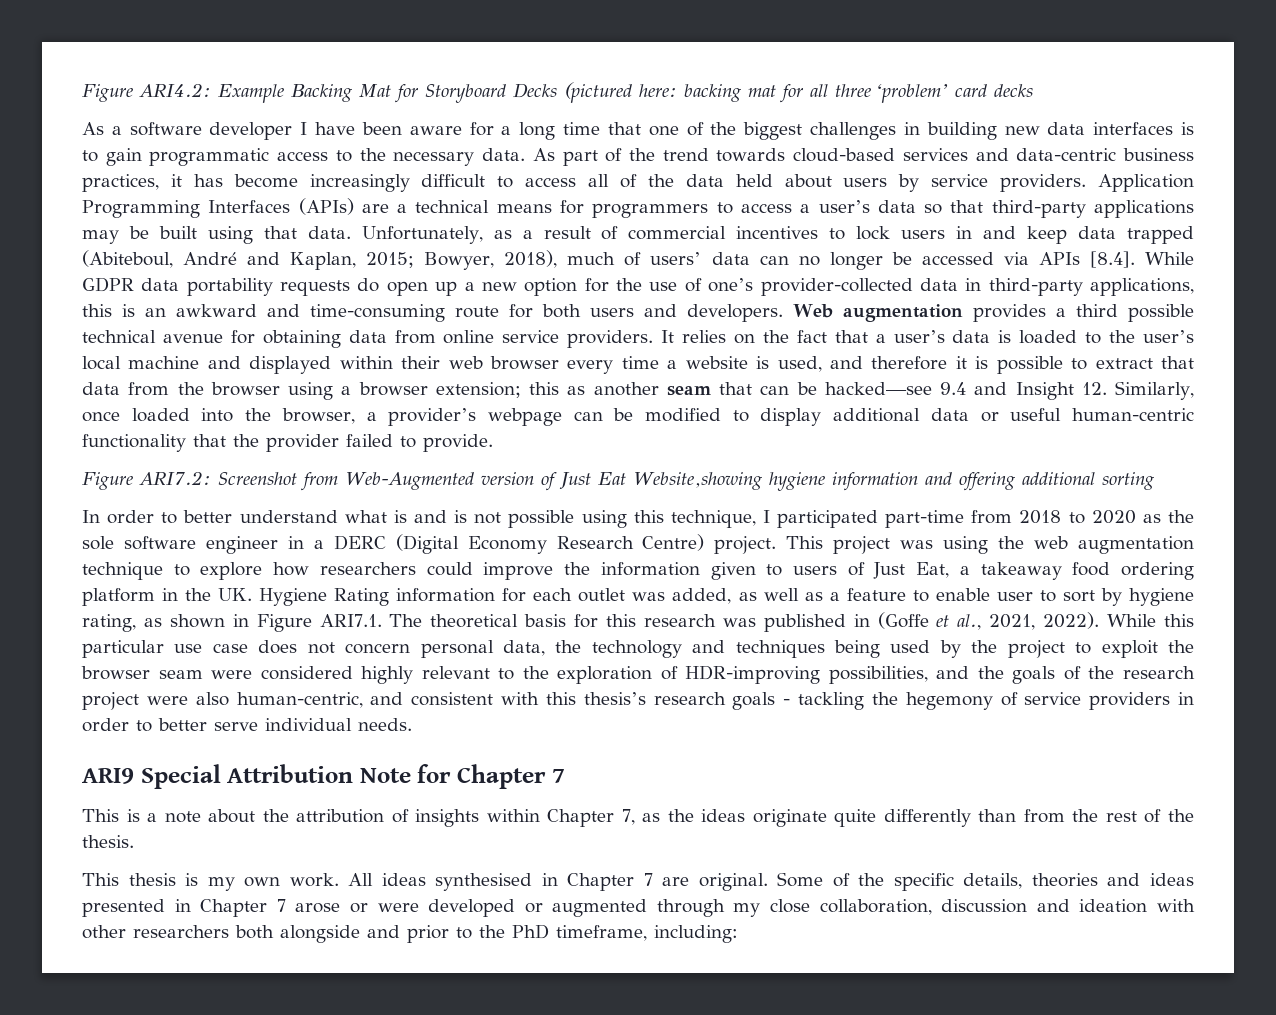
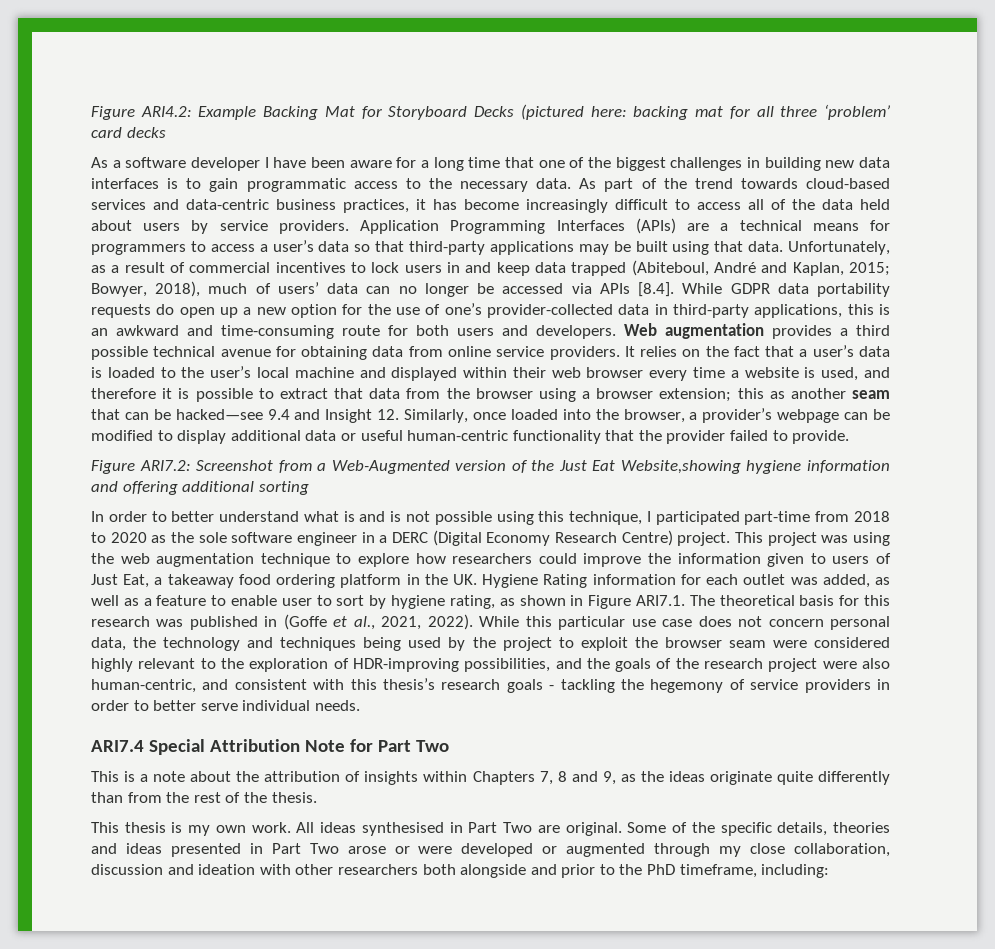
(338, 481) none -> [317,463,327,471] a
(557, 481) none -> [531,460,555,471] the
[82,768,134,784] ARI9 -> [91,740,144,752] ARI7.4
[457,764,565,789] Chapter 7 -> [377,740,449,752] Part Two
[547,809,635,827] Chapter 7, -> [472,771,616,785] Chapters 7, 8 and 9,
[567,873,653,891] Chapter 7 -> [468,822,533,833] Part Two
[200,899,286,917] Chapter 7 -> [271,843,339,854] Part Two

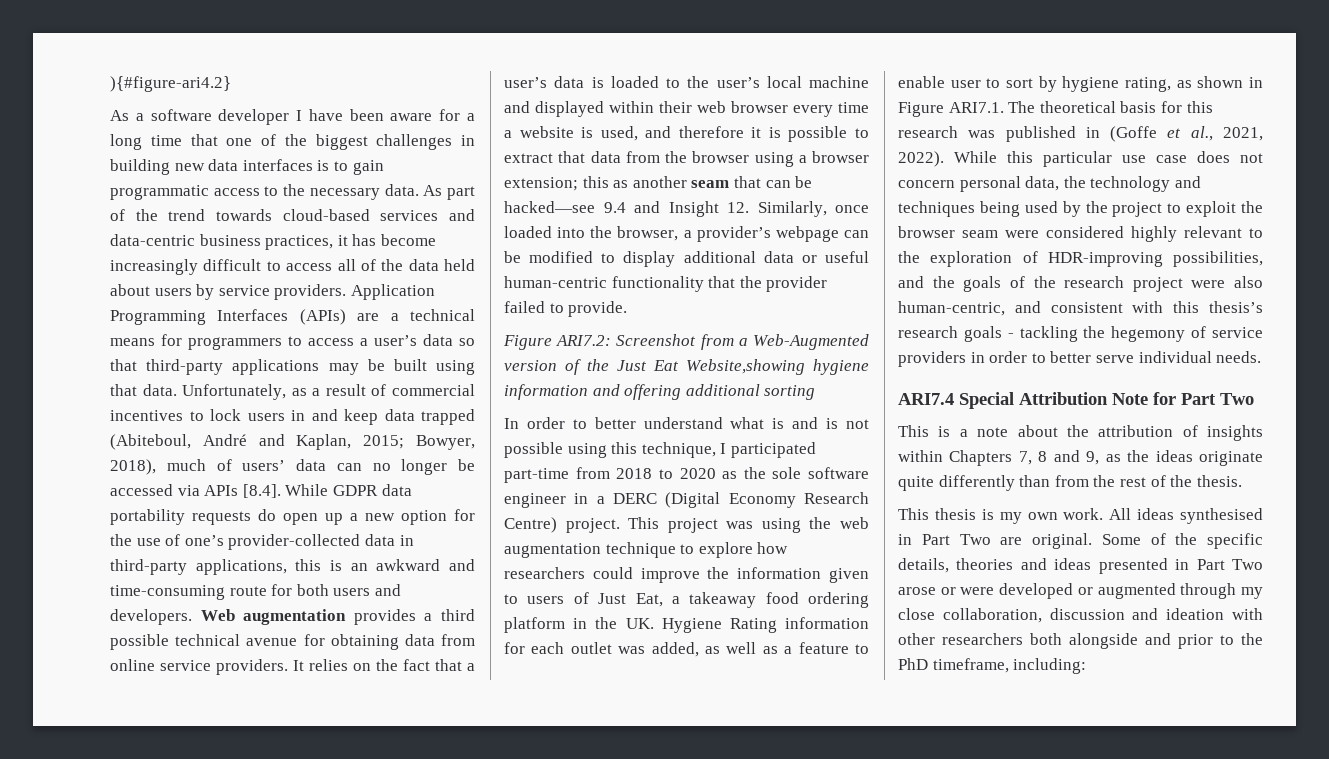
[91,104,891,120] [91,127,166,138] Figure ARI4.2: Example Backing Mat for Storyboard Decks (pictured here: backing mat for all three ‘problem’ card decks -> [110,76,231,92] ){#figure-ari4.2}

